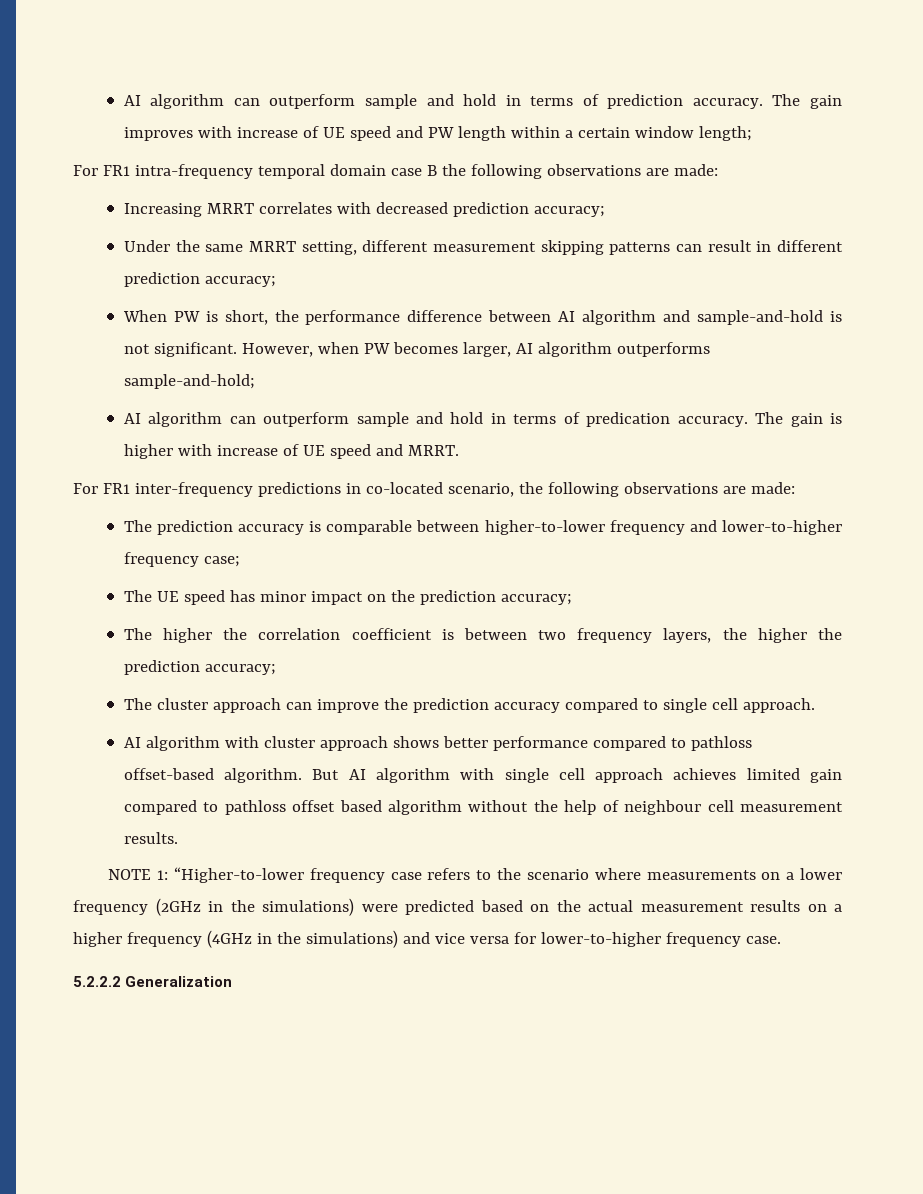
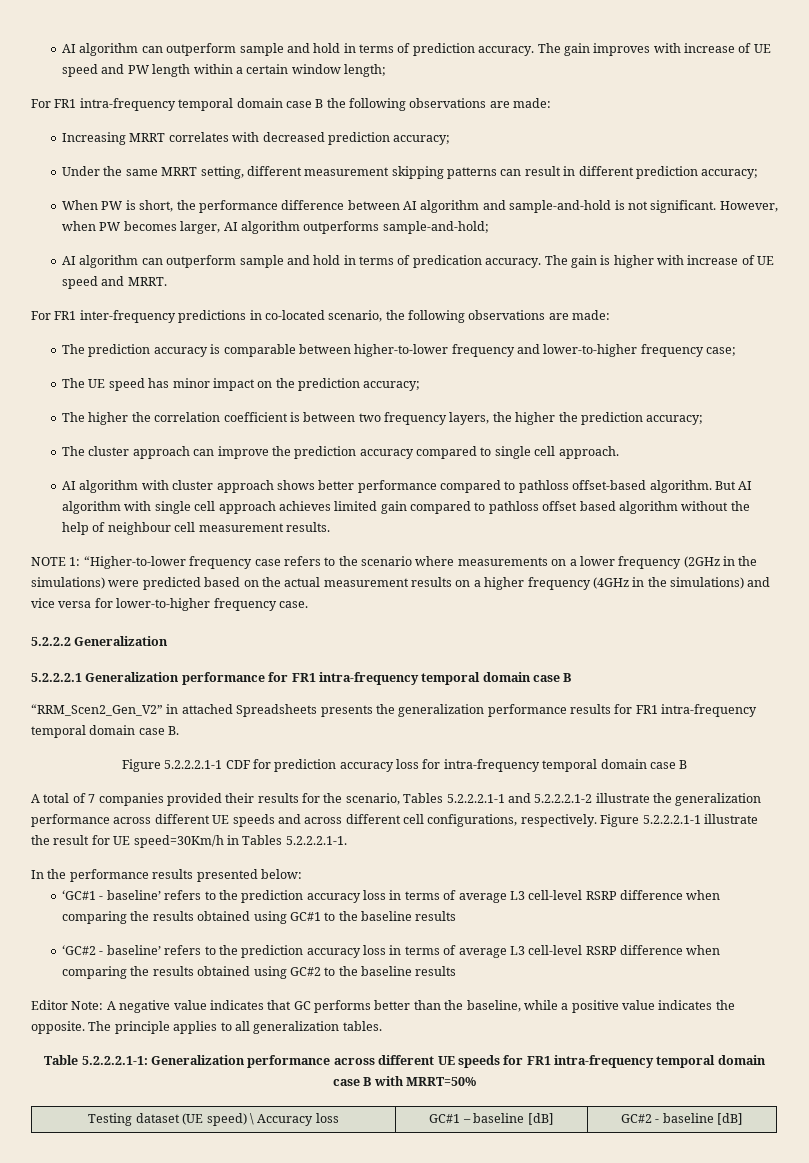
(233, 981) none -> [31,672,572,685] [31,704,758,717] [31,725,180,738] [121,759,688,772] [31,793,762,806] [31,814,758,827] [31,835,347,848] [31,869,302,882] [62,890,721,903] [62,911,457,924] [62,945,721,958] [62,966,457,979] [31,1000,735,1013] [31,1021,382,1034] [44,1055,766,1068] [332,1076,477,1086] [88,1113,339,1126] [429,1113,554,1125] [620,1113,744,1125] // 5.2.2.2.1 Generalization performance for FR1 intra-frequency temporal domain case B // “RRM_Scen2_Gen_V2” in attached Spreadsheets presents the generalization performance results for FR1 intra-frequency temporal domain case B. // Figure 5.2.2.2.1-1 CDF for prediction accuracy loss for intra-frequency temporal domain case B // A total of 7 companies provided their results for the scenario, Tables 5.2.2.2.1-1 and 5.2.2.2.1-2 illustrate the generalization performance across different UE speeds and across different cell configurations, respectively. Figure 5.2.2.2.1-1 illustrate the result for UE speed=30Km/h in Tables 5.2.2.2.1-1. // In the performance results presented below: // ‘GC#1 - baseline’ refers to the prediction accuracy loss in terms of average L3 cell-level RSRP difference when comparing the results obtained using GC#1 to the baseline results // ‘GC#2 - baseline’ refers to the prediction accuracy loss in terms of average L3 cell-level RSRP difference when comparing the results obtained using GC#2 to the baseline results // Editor Note: A negative value indicates that GC performs better than the baseline, while a positive value indicates the opposite. The principle applies to all generalization tables. // Table 5.2.2.2.1-1: Generalization performance across different UE speeds for FR1 intra-frequency temporal domain case B with MRRT=50% // Testing dataset (UE speed) \ Accuracy loss | GC#1 – baseline [dB] | GC#2 - baseline [dB]

